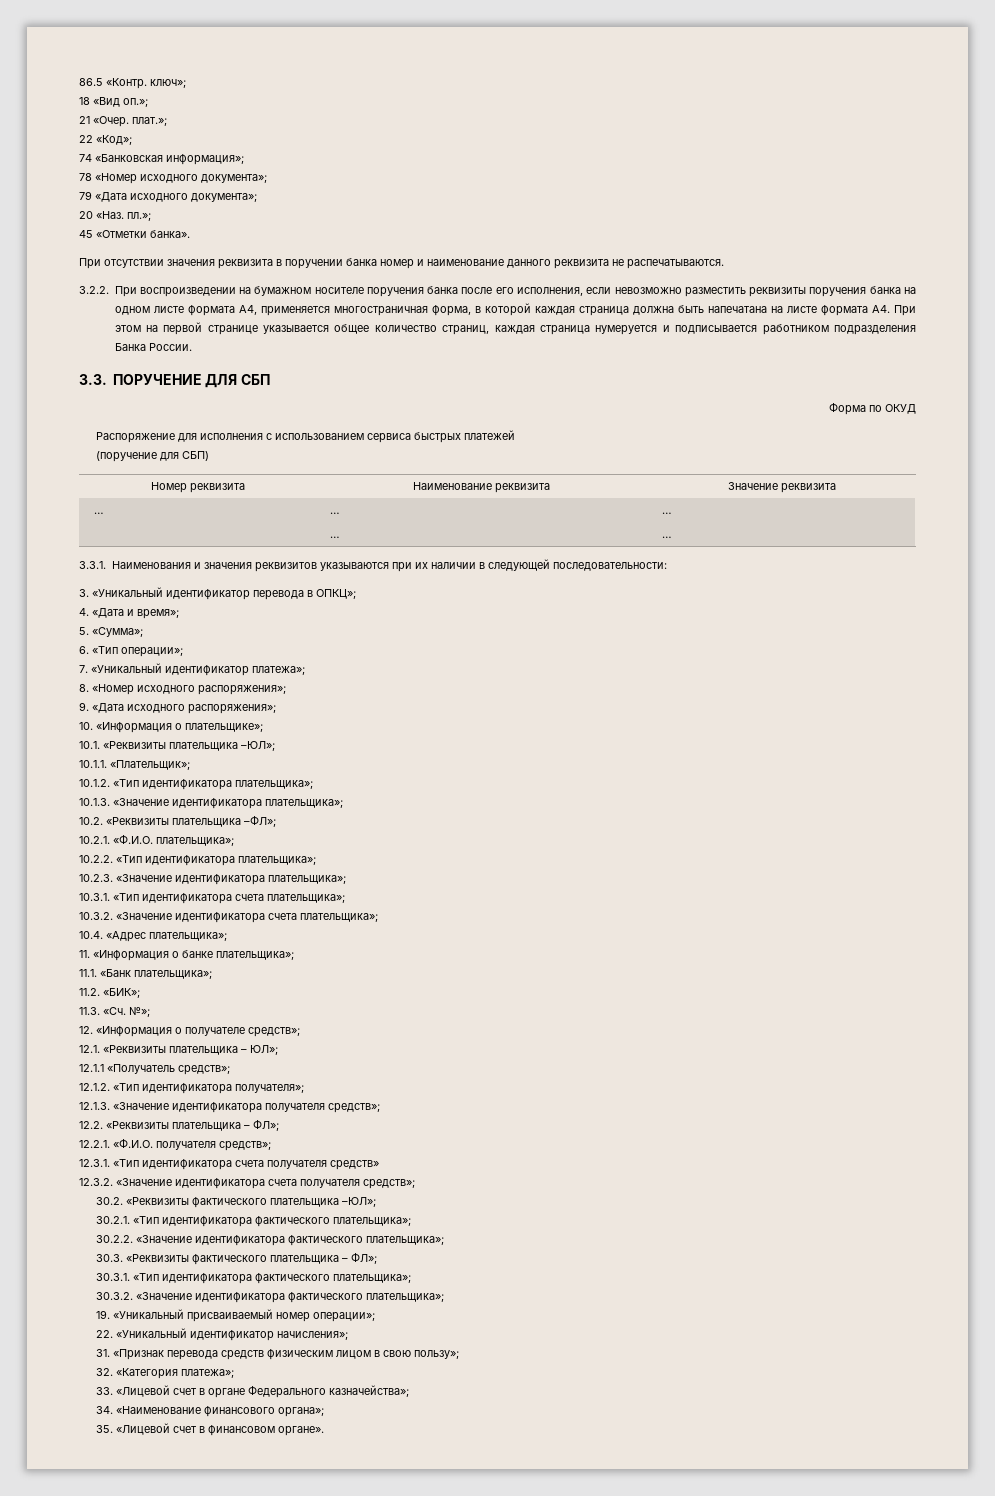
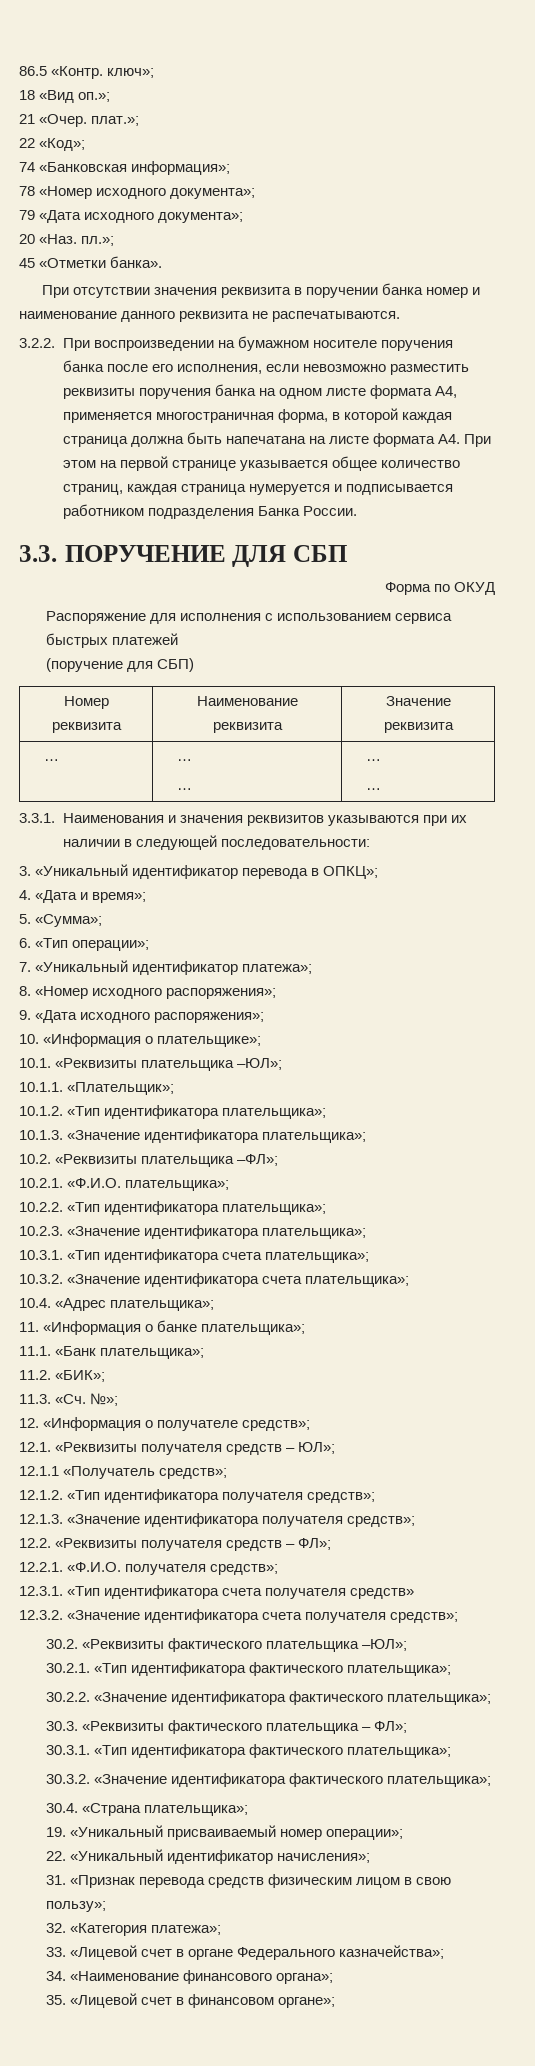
[169,1046,238,1055] плательщика -> [141,1444,283,1455] получателя средств
[235,1084,304,1093] получателя»; -> [222,1492,376,1503] получателя средств»;
[172,1122,241,1131] плательщика -> [141,1540,283,1551] получателя средств
(445, 1297) none -> [46,1803,249,1816] // 30.4. «Страна плательщика»;
[278,1426,325,1436] органе». -> [278,1997,336,2008] органе»;

